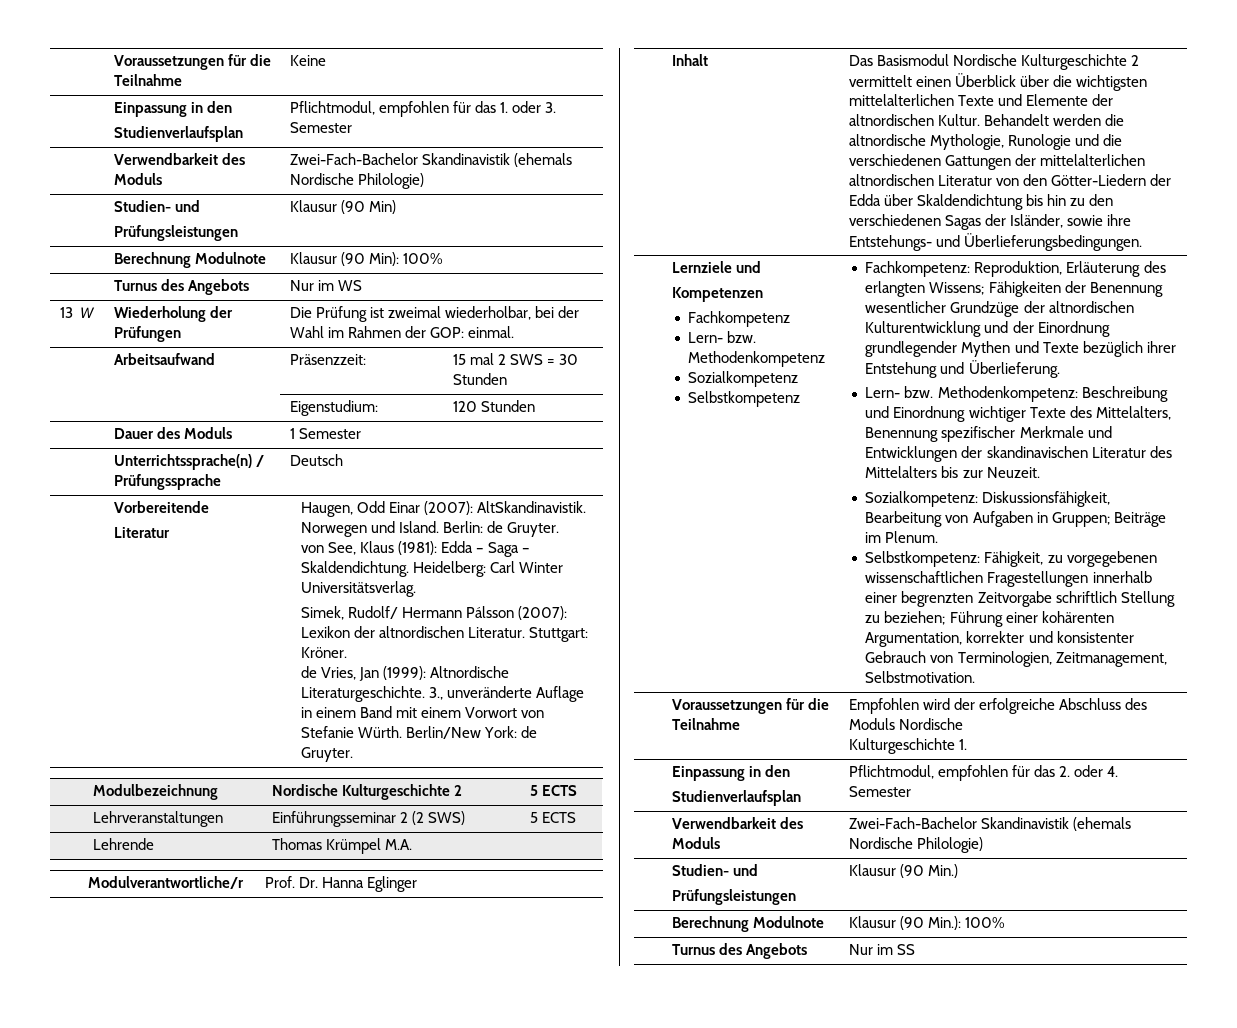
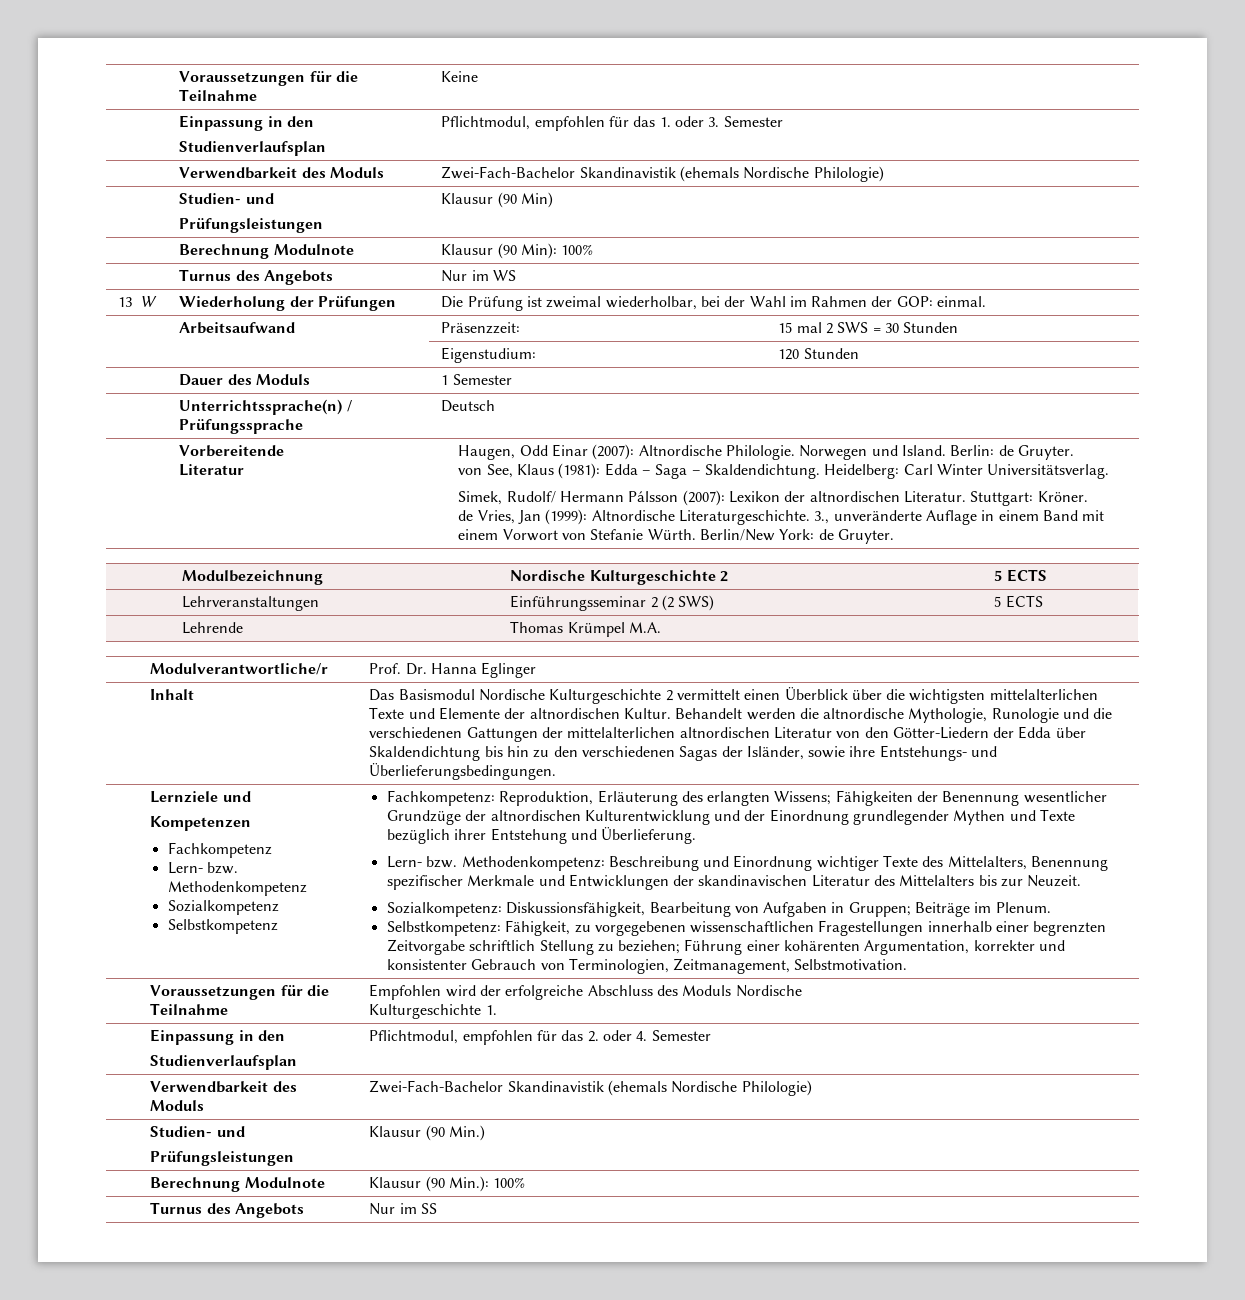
[477,501,587,513] AltSkandinavistik. -> [638,445,796,460] Altnordische Philologie.

